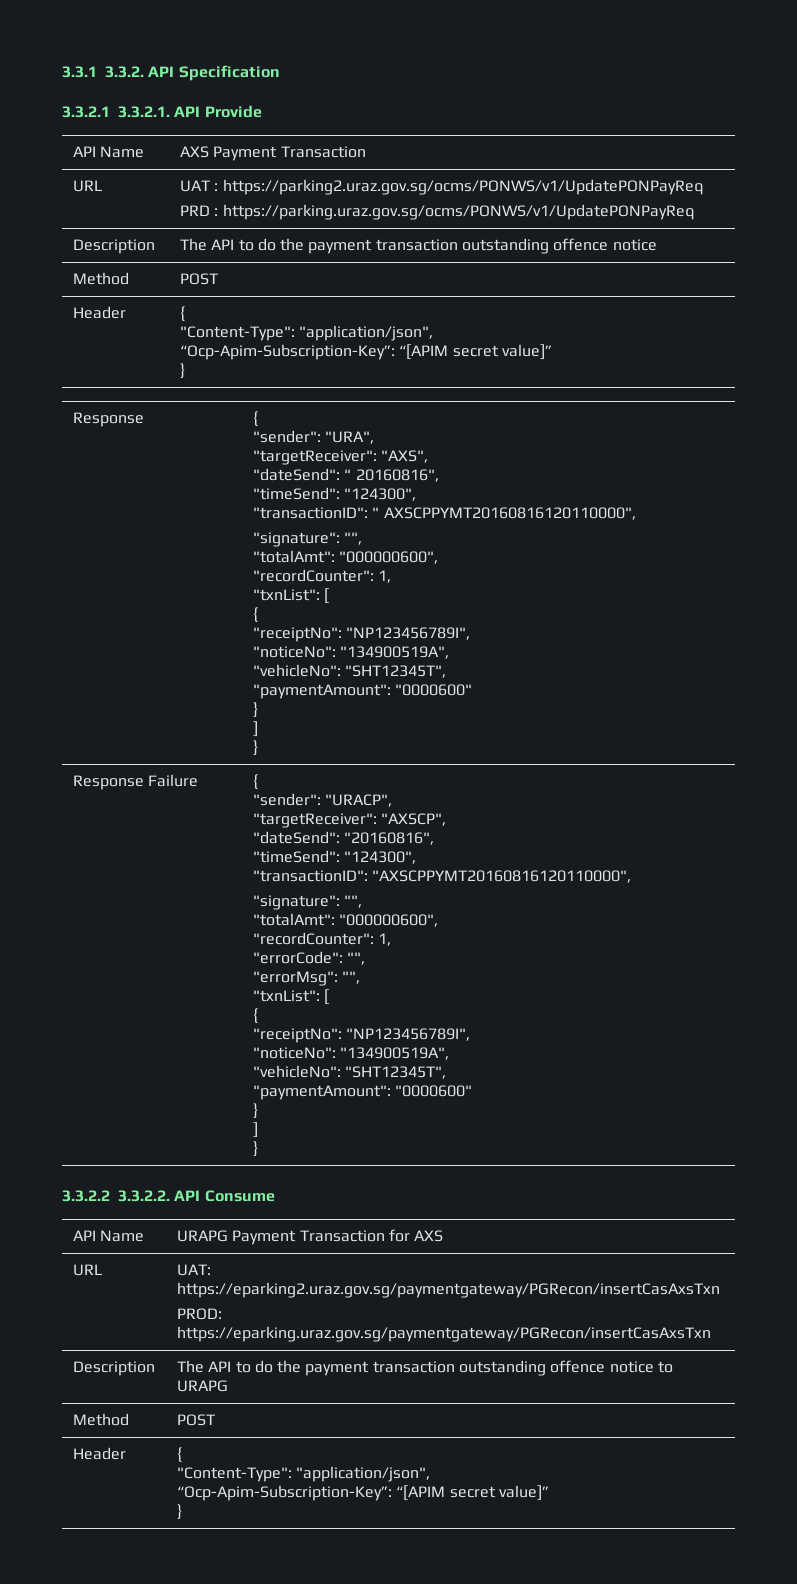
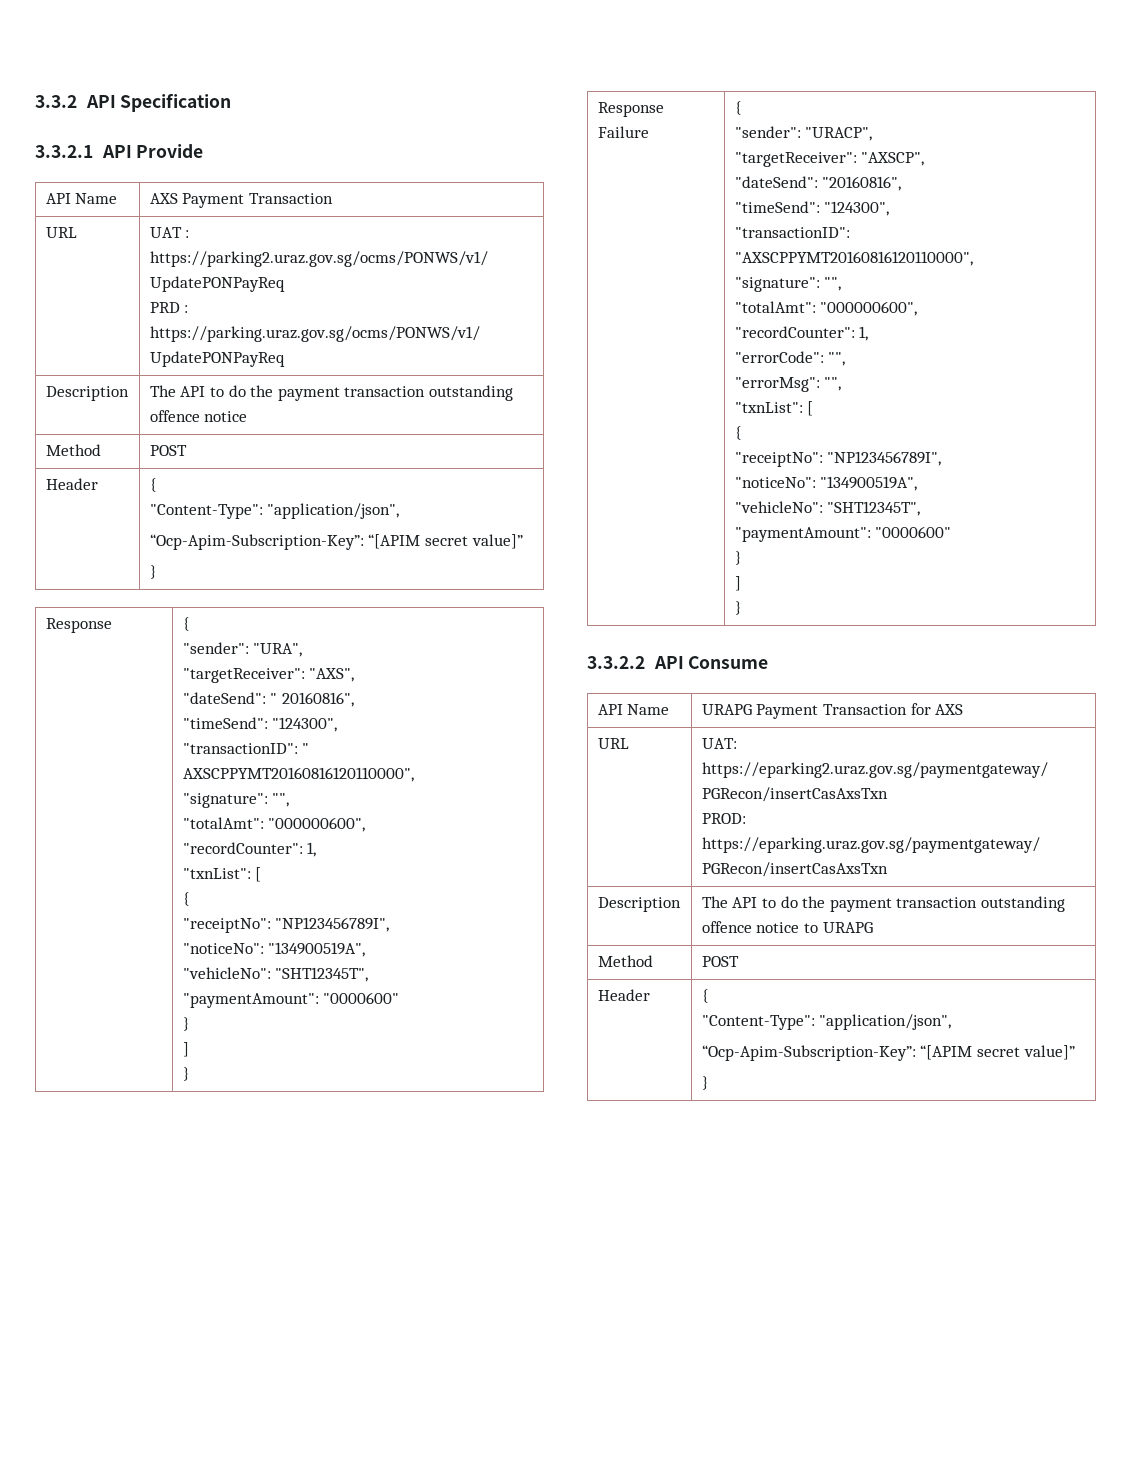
[62,66,144,78] 3.3.1 3.3.2. -> [35,95,77,108] 3.3.2
[118,106,170,118] 3.3.2.1. -> (93, 151) none
[118,1190,170,1202] 3.3.2.2. -> (645, 662) none

